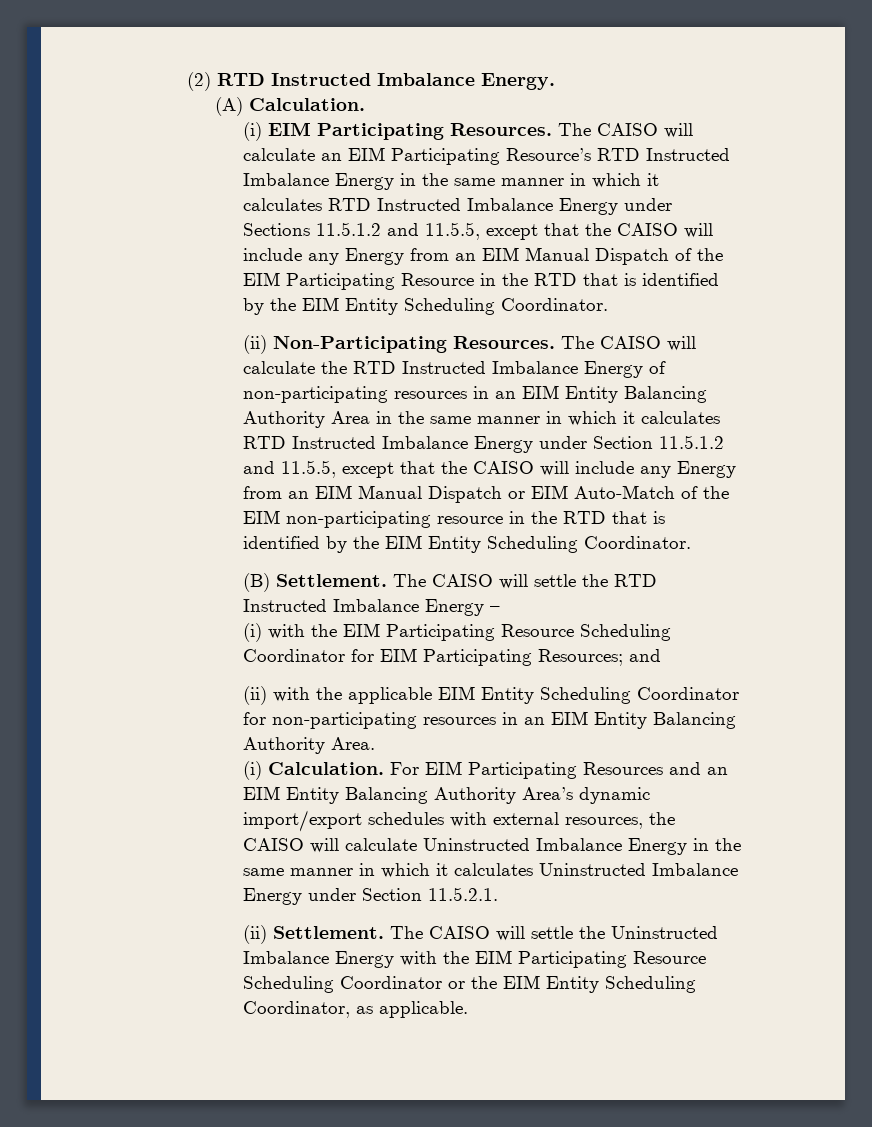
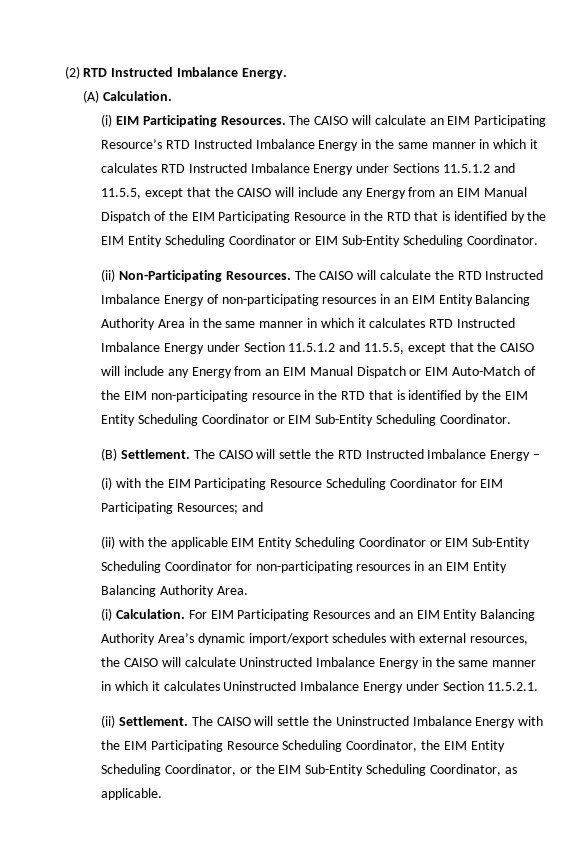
(495, 306) none -> [228,235,463,247] Coordinator or EIM Sub-Entity Scheduling
(578, 544) none -> [201,414,437,426] Coordinator or EIM Sub-Entity Scheduling
(739, 693) none -> [429,537,531,549] [101,561,233,573] or EIM Sub-Entity Scheduling Coordinator
[339,976,465,989] Coordinator or -> [346,740,418,752] Coordinator,
(350, 1009) none -> [239,764,501,776] or the EIM Sub-Entity Scheduling Coordinator,

